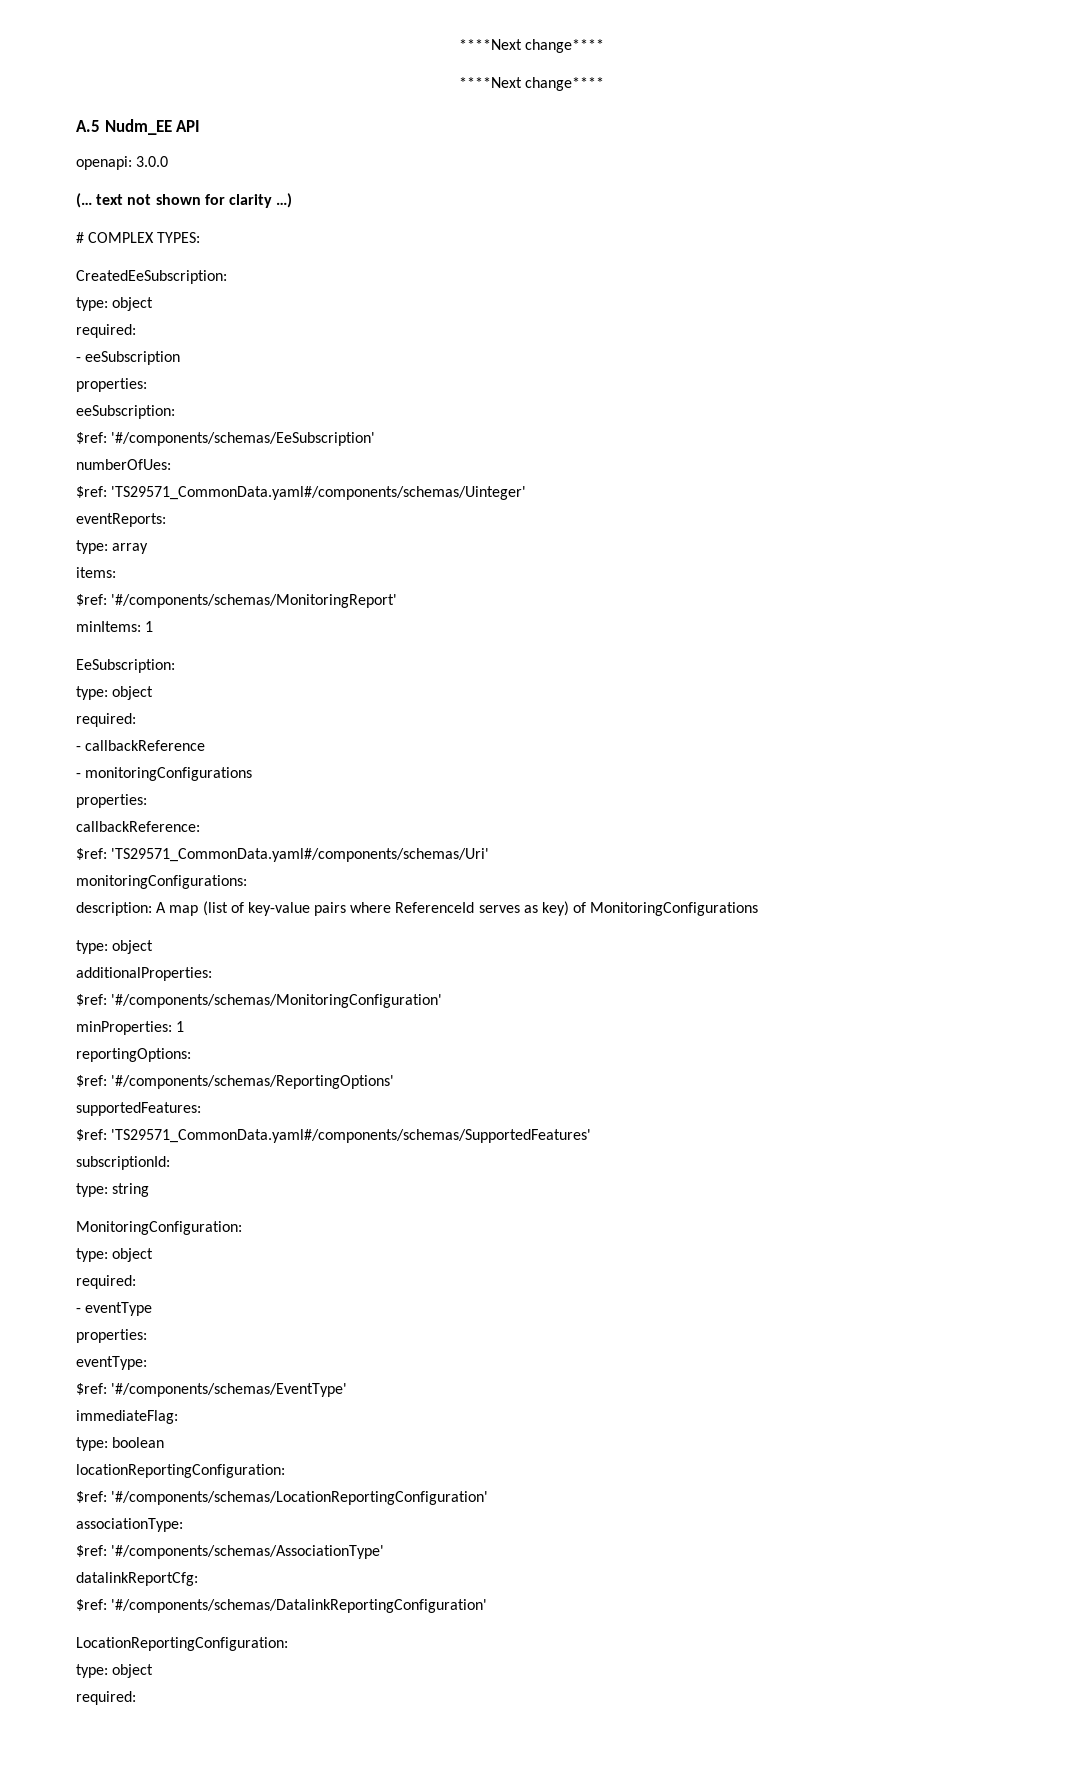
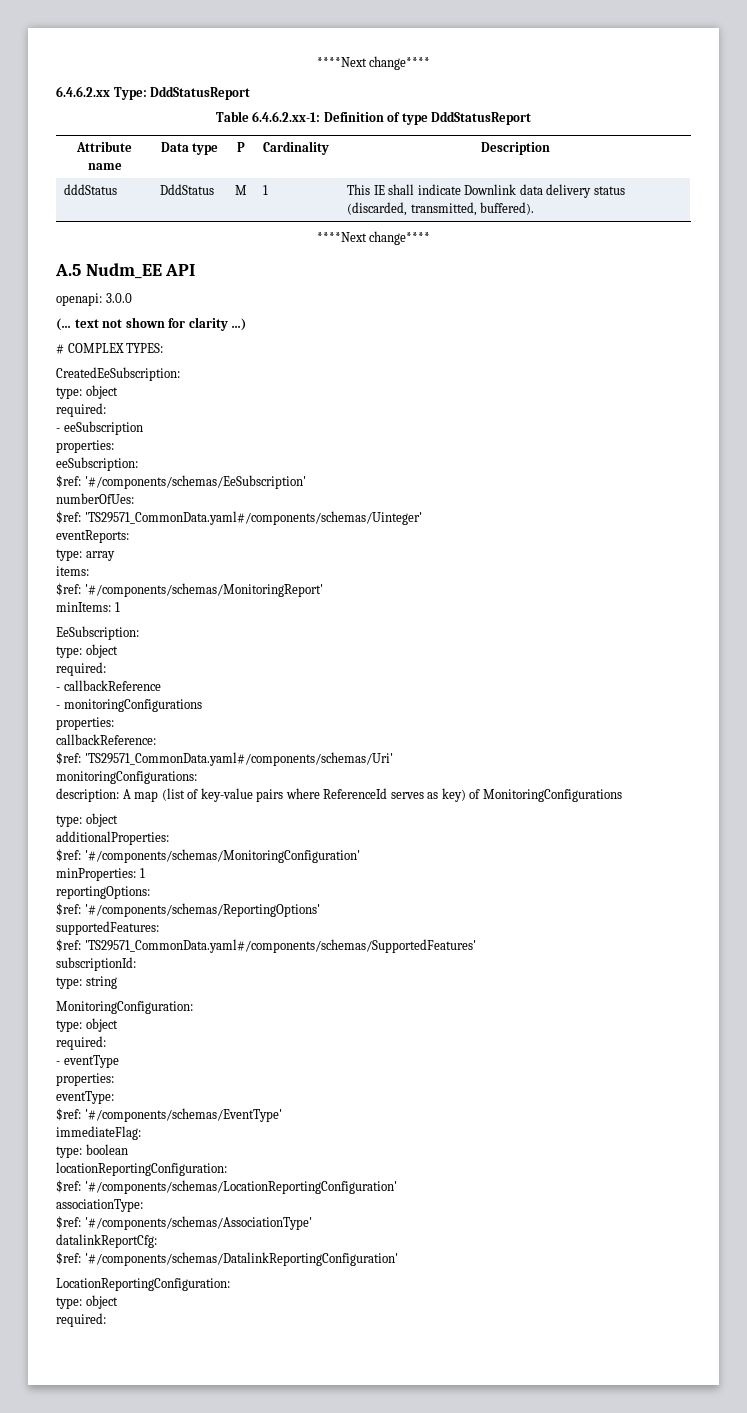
[458,39,605,53] ****Next change**** -> [316,56,431,70] [56,86,251,100] [215,111,532,125] [76,141,132,152] [87,163,122,170] [160,142,219,155] [237,142,245,152] [263,141,330,155] [480,142,550,155] [64,184,118,195] [160,184,215,195] [235,185,247,195] [263,185,269,195] [347,184,625,198] [347,202,535,216] ****Next change**** // 6.4.6.2.xx Type: DddStatusReport // Table 6.4.6.2.xx-1: Definition of type DddStatusReport // Attribute name | Data type | P | Cardinality | Description // dddStatus | DddStatus | M | 1 | This IE shall indicate Downlink data delivery status (discarded, transmitted, buffered).

